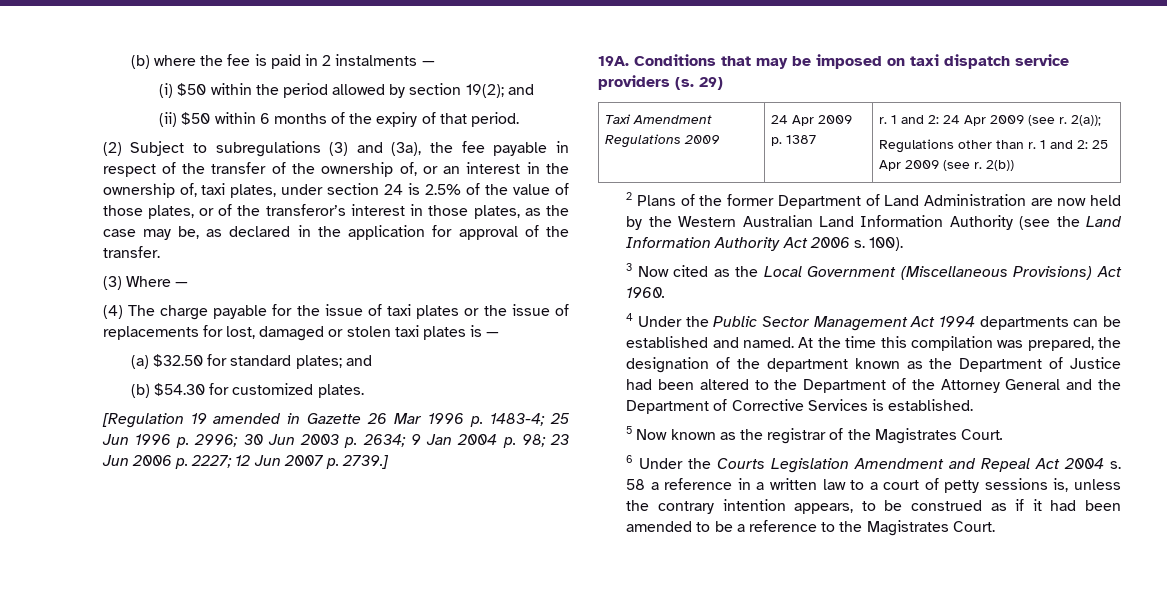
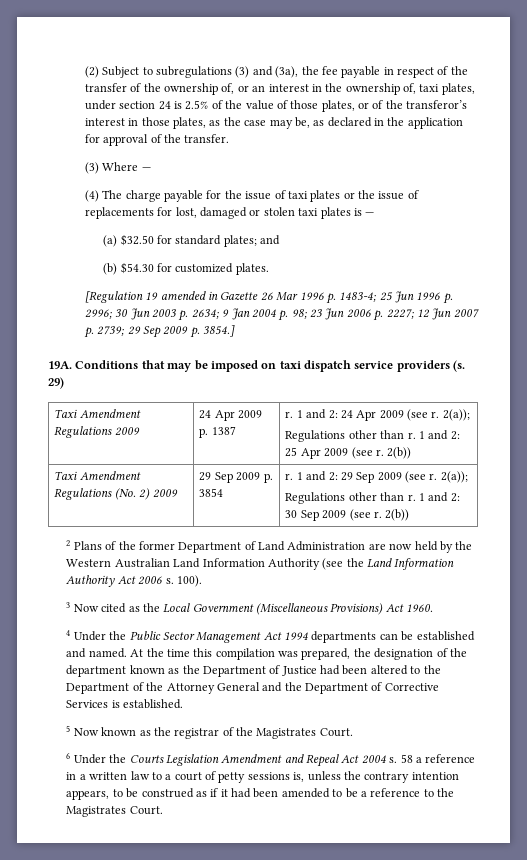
[130,54,435,69] [159,83,534,98] [159,112,519,127] (b) where the fee is paid in 2 instalments — // (i) $50 within the period allowed by section 19(2); and // (ii) $50 within 6 months of the expiry of that period. // -> (84, 72) none
[342,455,390,469] 2739.] -> [97,325,236,338] 2739; 29 Sep 2009 p. 3854.]
(1015, 165) none -> [54,471,141,480] [54,488,178,500] [199,472,273,483] [199,488,224,497] [285,471,468,483] [285,492,460,504] [285,509,410,521] // Taxi Amendment Regulations (No. 2) 2009 | 29 Sep 2009 p. 3854 | r. 1 and 2: 29 Sep 2009 (see r. 2(a)); // Regulations other than r. 1 and 2: 30 Sep 2009 (see r. 2(b))

